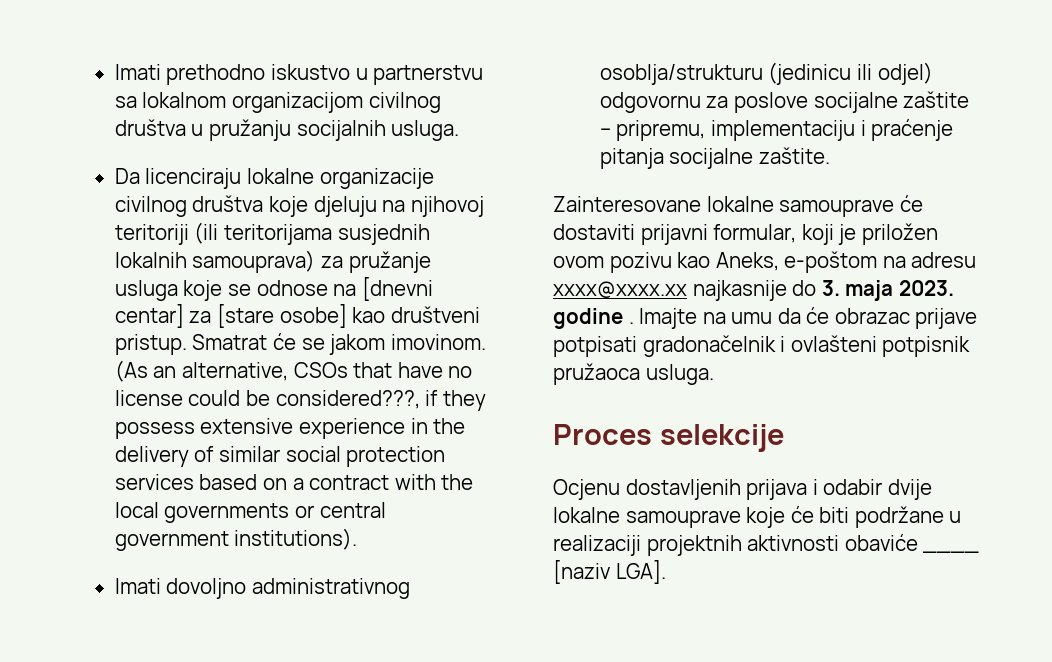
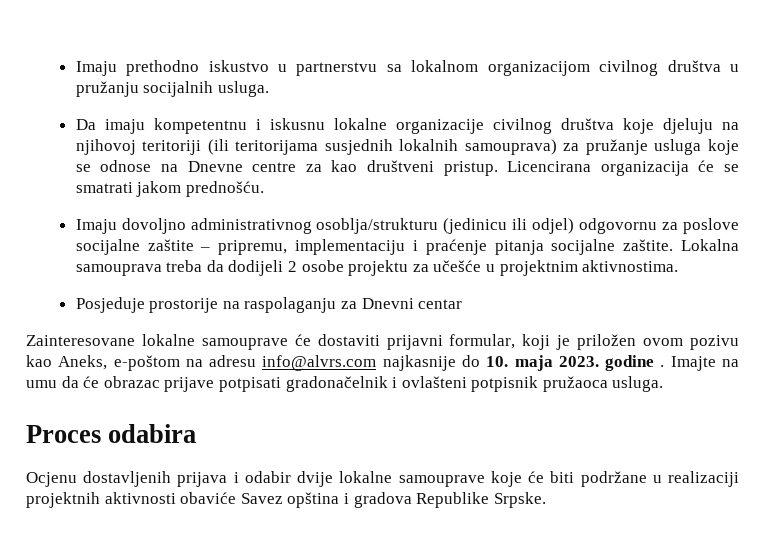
[114,64,161,80] Imati -> [75,61,117,76] Imaju
[145,168,242,189] licenciraju -> [104,118,325,134] imaju kompetentnu i iskusnu
[361,277,433,301] [114,304,480,328] [114,333,486,355] [114,360,473,382] [114,390,486,411] [114,418,466,439] [114,446,446,467] [114,474,474,490] [114,502,386,523] [114,528,358,551] [114,578,161,594] [dnevni centar] za [stare osobe] kao društveni pristup. Smatrat će se jakom imovinom. (As an alternative, CSOs that have no license could be considered???, if they possess extensive experience in the delivery of similar social protection services based on a contract with the local governments or central government institutions). // Imati -> [187,160,739,176] [75,181,264,197] [75,219,117,234] Dnevne centre za kao društveni pristup. Licencirana organizacija će se smatrati jakom prednošću. // Imaju
(831, 155) none -> [681,239,739,251] [75,260,679,276] [75,297,463,313] Lokalna samouprava treba da dodijeli 2 osobe projektu za učešće u projektnim aktivnostima. // Posjeduje prostorije na raspolaganju za Dnevni centar
[553,281,687,298] xxxx@xxxx.xx -> [262,355,377,371] info@alvrs.com
[821,280,840,296] 3. -> [486,356,509,367] 10.
[659,424,784,452] selekcije -> [108,424,197,443] odabira
[923,551,980,553] [553,560,666,584] ____ [naziv LGA]. -> [240,492,546,508] Savez opština i gradova Republike Srpske.

